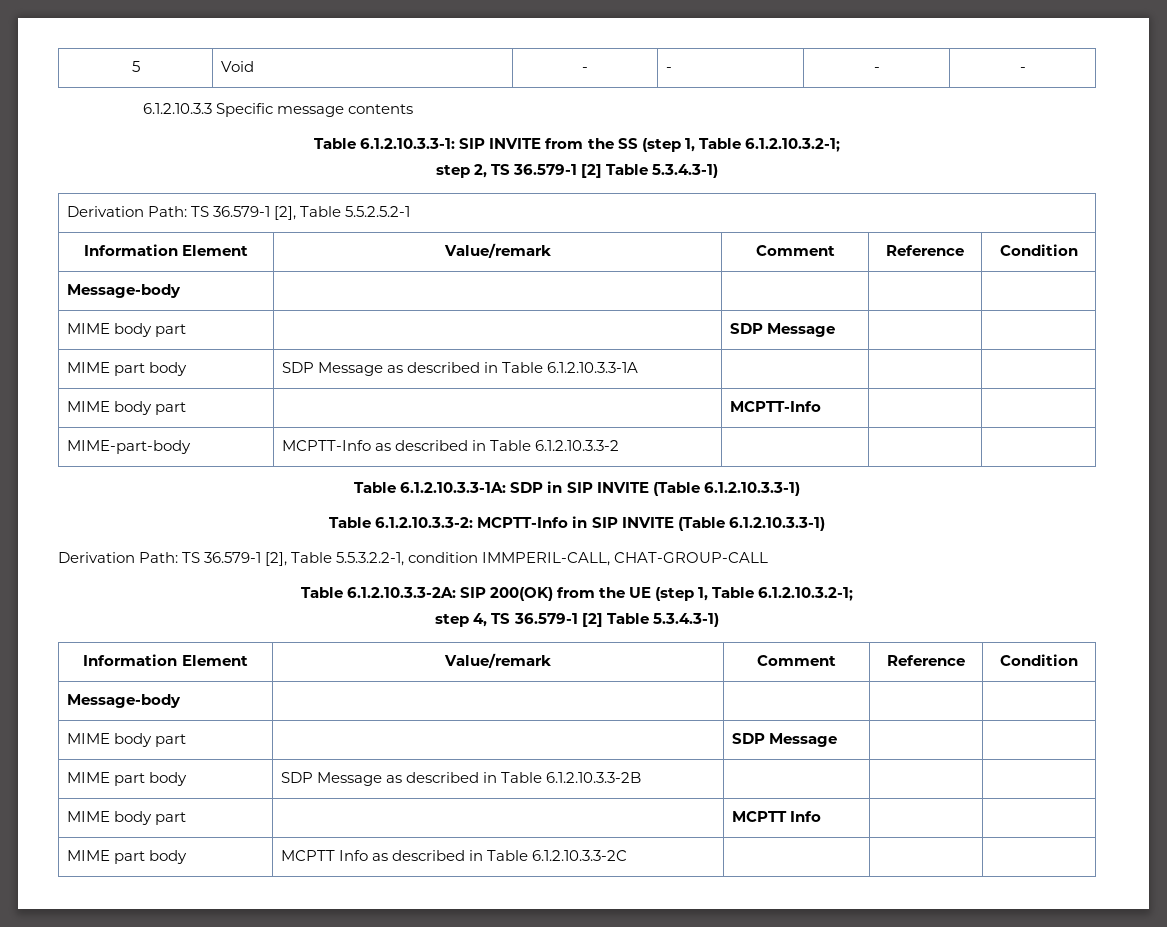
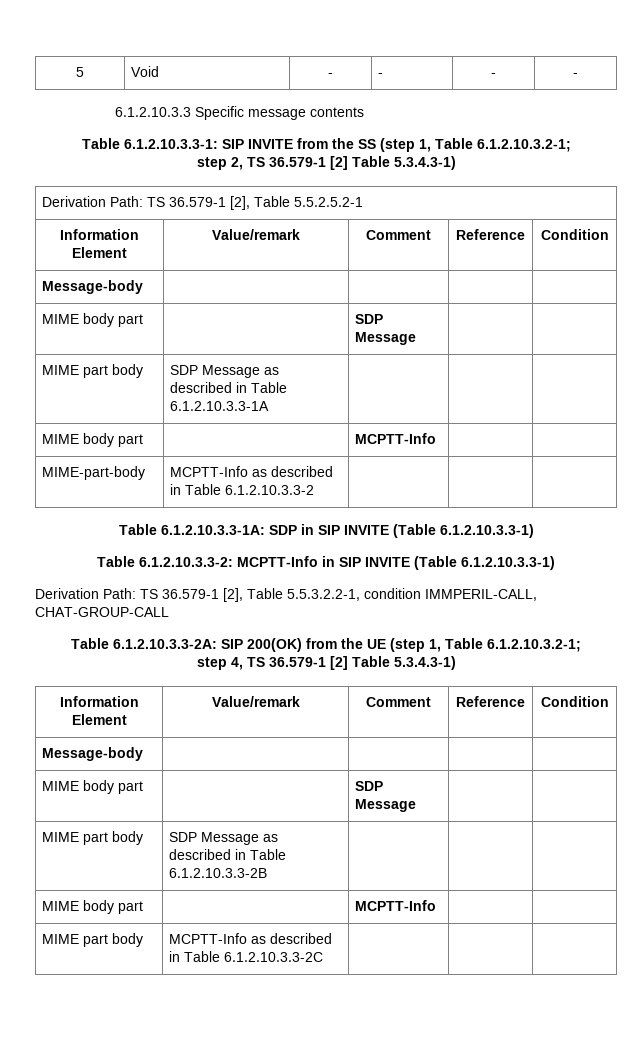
[731,811,821,822] [66,850,187,864] [280,850,368,861] MCPTT Info | | // MIME part body | MCPTT Info -> [355,900,437,911] [42,933,144,947] [169,933,248,944] MCPTT-Info | | // MIME part body | MCPTT-Info

